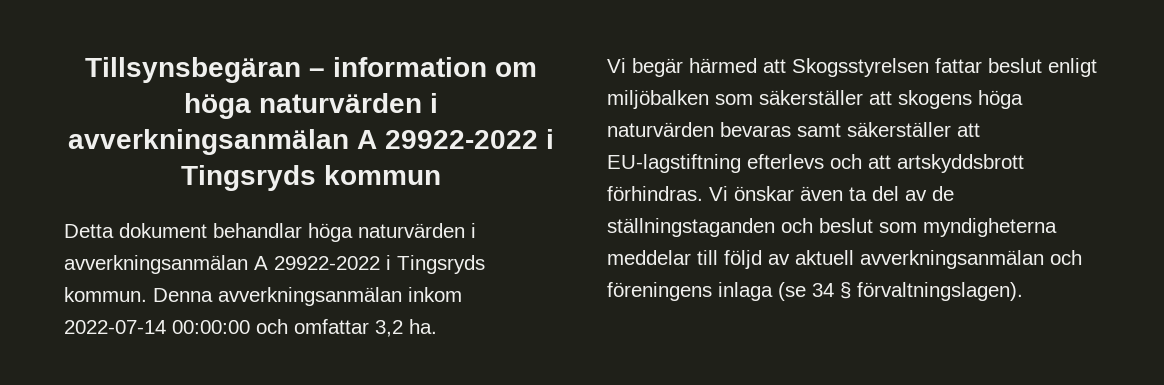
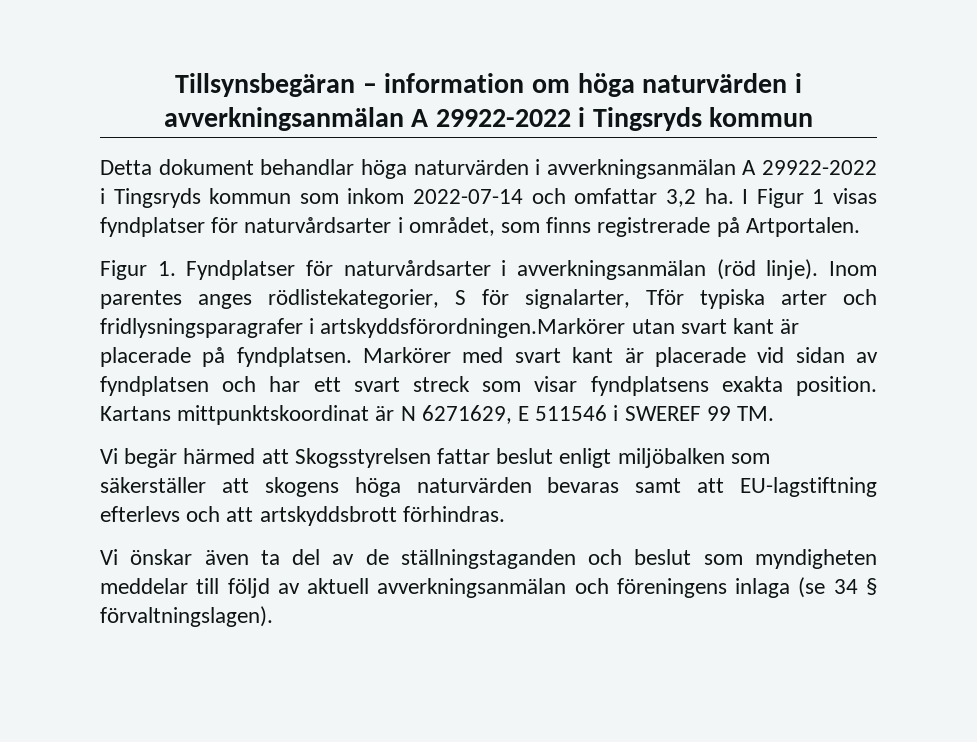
[64,287,402,306] kommun. Denna avverkningsanmälan -> [209,188,339,204] kommun som
[172,320,250,334] 00:00:00 -> (524, 196) none
(437, 326) none -> [742,188,878,208] [100,217,860,237] [100,259,877,280] [100,289,877,309] [100,318,800,338] [100,347,879,367] [100,376,877,396] [100,405,775,425] I Figur 1 visas fyndplatser för naturvårdsarter i området, som finns registrerade på Artportalen. // Figur 1. Fyndplatser för naturvårdsarter i avverkningsanmälan (röd linje). Inom parentes anges rödlistekategorier, S för signalarter, Tför typiska arter och fridlysningsparagrafer i artskyddsförordningen.Markörer utan svart kant är placerade på fyndplatsen. Markörer med svart kant är placerade vid sidan av fyndplatsen och har ett svart streck som visar fyndplatsens exakta position. Kartans mittpunktskoordinat är N 6271629, E 511546 i SWEREF 99 TM.
[847,122,951,137] säkerställer -> (682, 485) none
(703, 193) none -> (505, 514) //
[923,218,1057,237] myndigheterna -> [754,549,877,569] myndigheten

